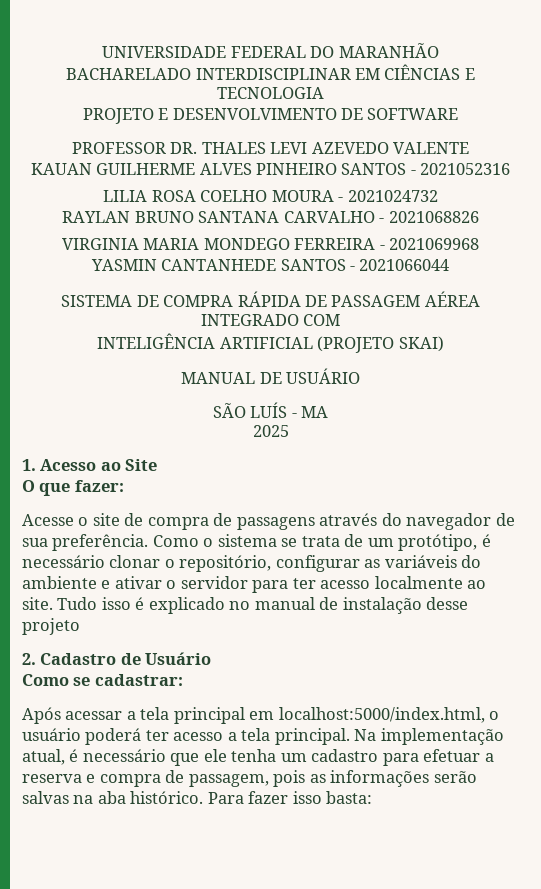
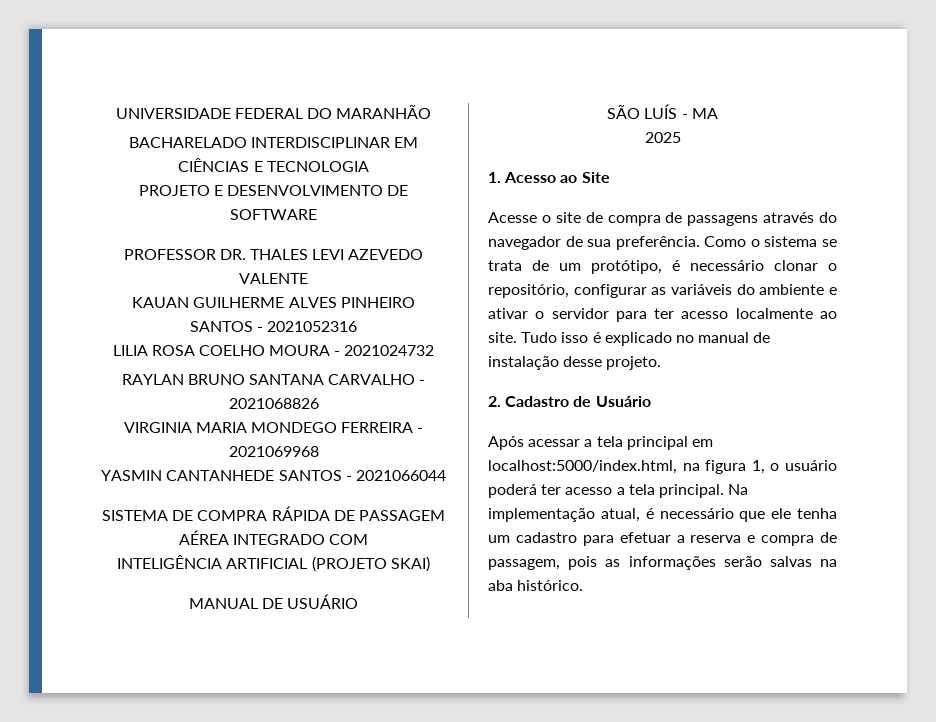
[22,480,124,496] // O que fazer: -> (610, 177) none
[22,618,80,635] projeto -> [606,356,662,370] projeto.
[22,674,183,686] // Como se cadastrar: -> (651, 401) none
(485, 715) none -> [682,460,765,474] na figura 1,
[207,791,373,804] Para fazer isso basta: -> (584, 585) none

